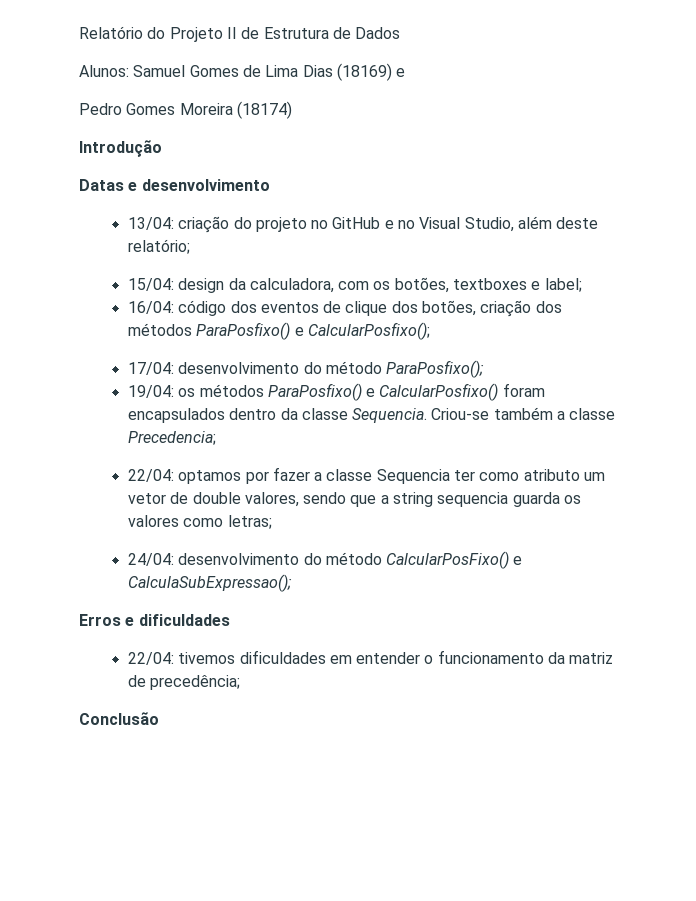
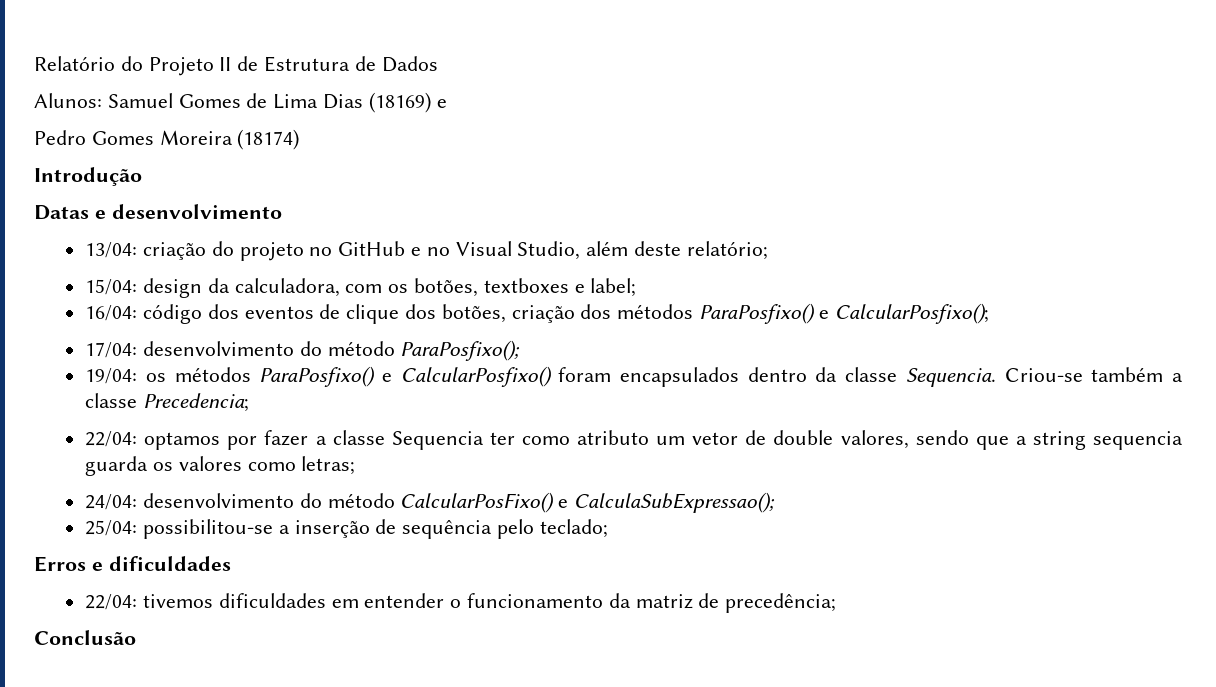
(292, 583) none -> [85,519,608,539] // 25/04: possibilitou-se a inserção de sequência pelo teclado;

